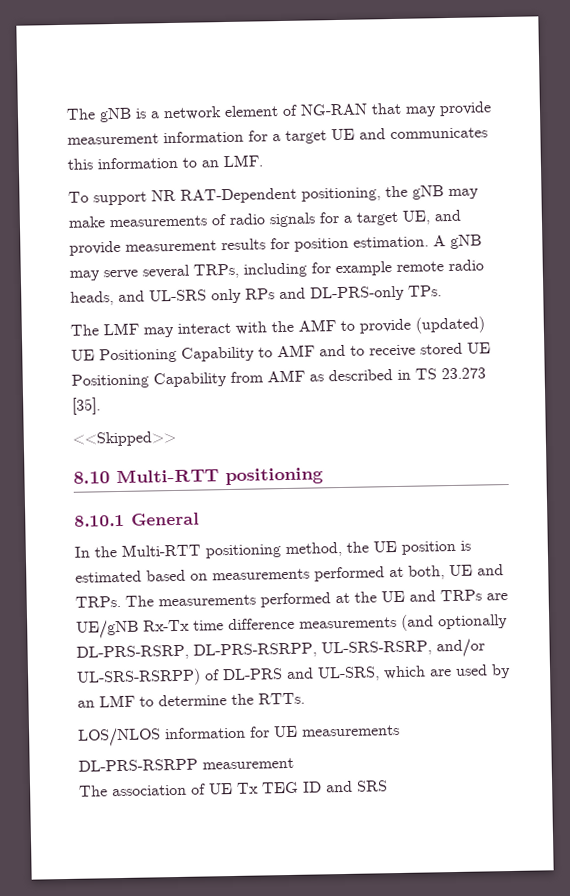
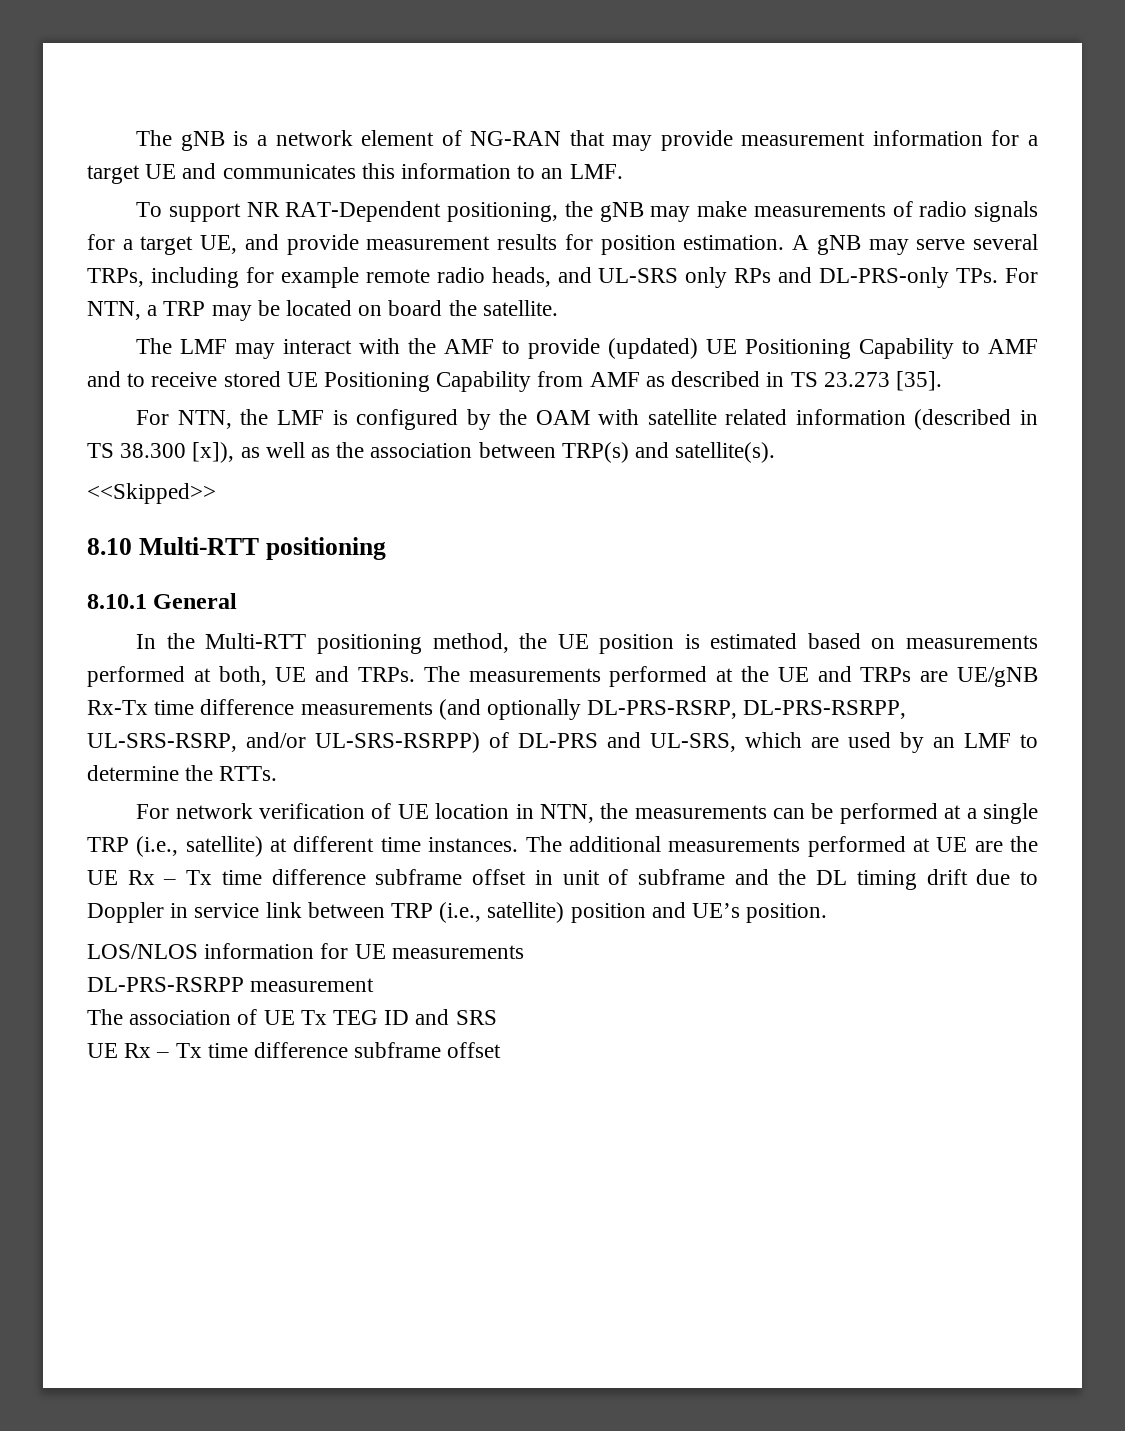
(442, 291) none -> [1005,268,1038,283] [87,300,558,321] For NTN, a TRP may be located on board the satellite.
(101, 406) none -> [136,409,1038,430] [87,442,776,463] // For NTN, the LMF is configured by the OAM with satellite related information (described in TS 38.300 [x]), as well as the association between TRP(s) and satellite(s).
(305, 698) none -> [136,803,1038,824] [87,836,1038,857] [87,869,1038,890] [87,902,828,923] // For network verification of UE location in NTN, the measurements can be performed at a single TRP (i.e., satellite) at different time instances. The additional measurements performed at UE are the UE Rx – Tx time difference subframe offset in unit of subframe and the DL timing drift due to Doppler in service link between TRP (i.e., satellite) position and UE’s position.
(388, 786) none -> [87,1042,502,1058] // UE Rx – Tx time difference subframe offset

